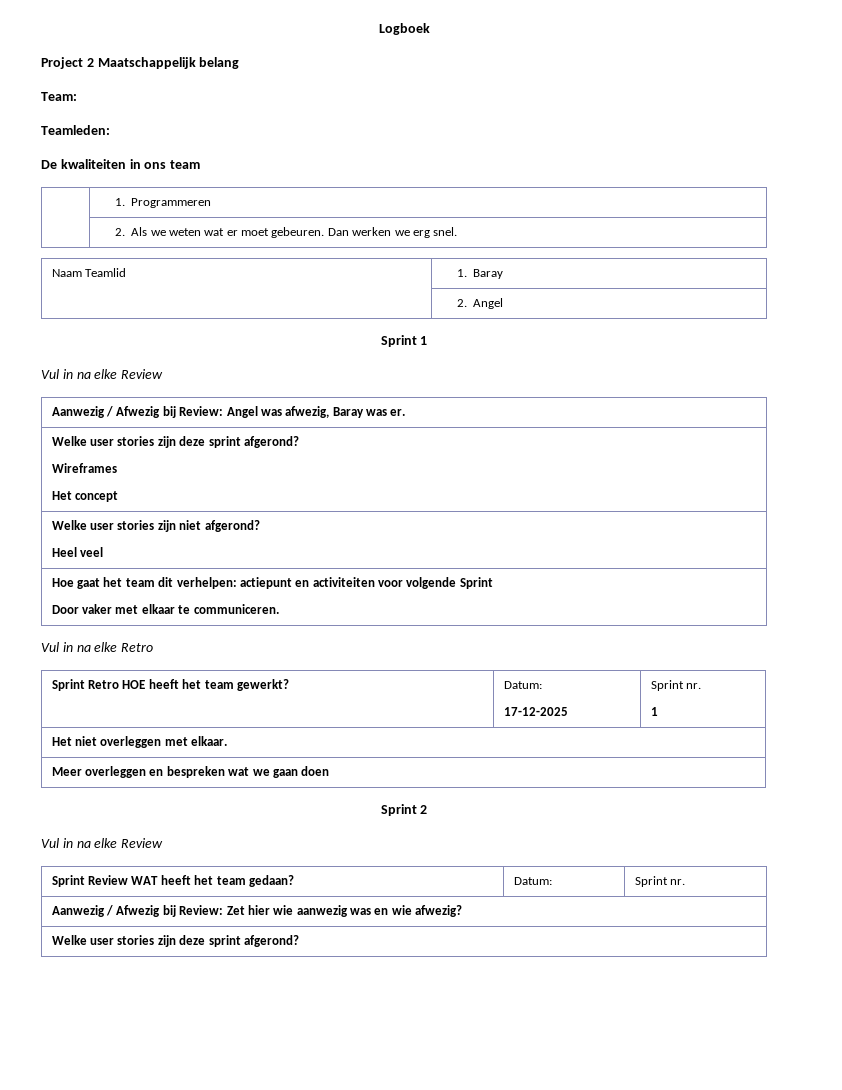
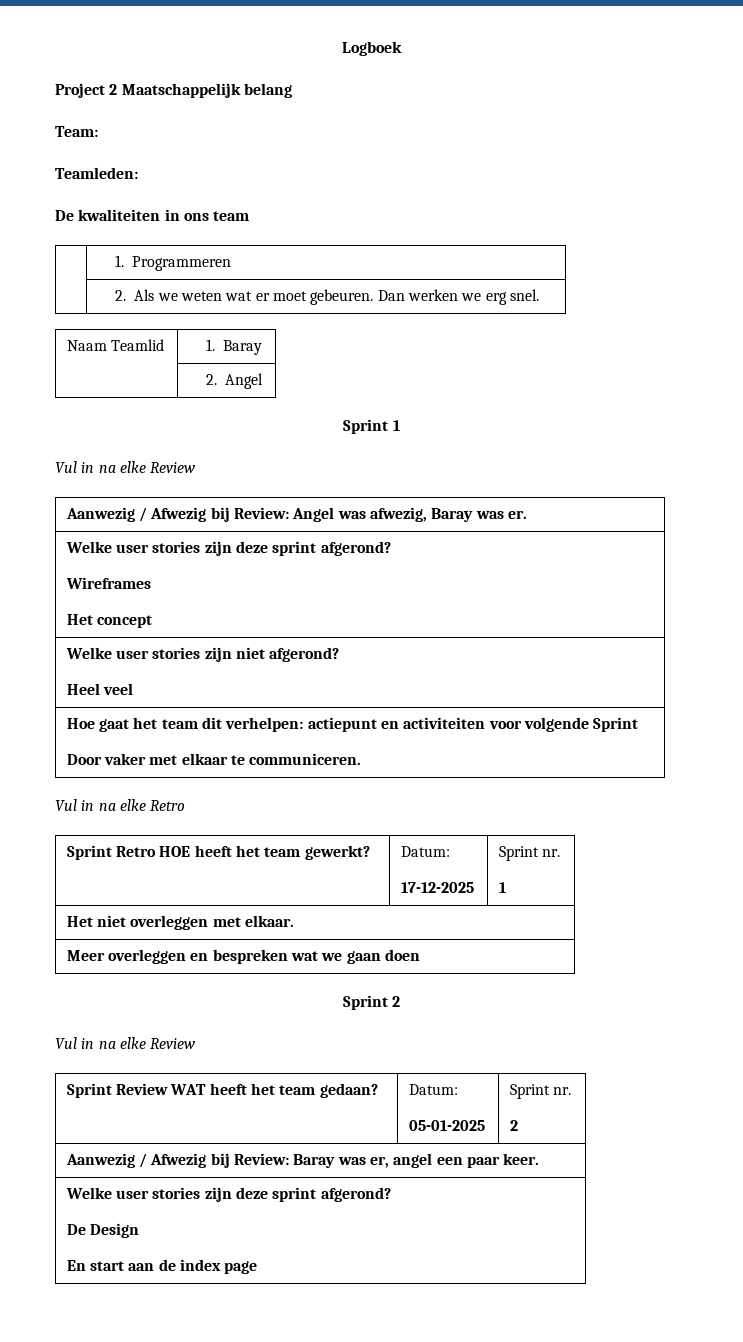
[634,876,686,887] [51,905,463,917] [51,935,299,947] | Sprint nr. // Aanwezig / Afwezig bij Review: Zet hier wie aanwezig was en wie afwezig? // Welke user stories zijn deze sprint afgerond? -> [408,1120,485,1131] [509,1084,571,1099] [509,1120,518,1131] [65,1153,540,1168] [65,1187,391,1202] [66,1223,139,1238] [66,1259,258,1274] // 05-01-2025 | Sprint nr. // 2 // Aanwezig / Afwezig bij Review: Baray was er, angel een paar keer. // Welke user stories zijn deze sprint afgerond? // De Design // En start aan de index page

